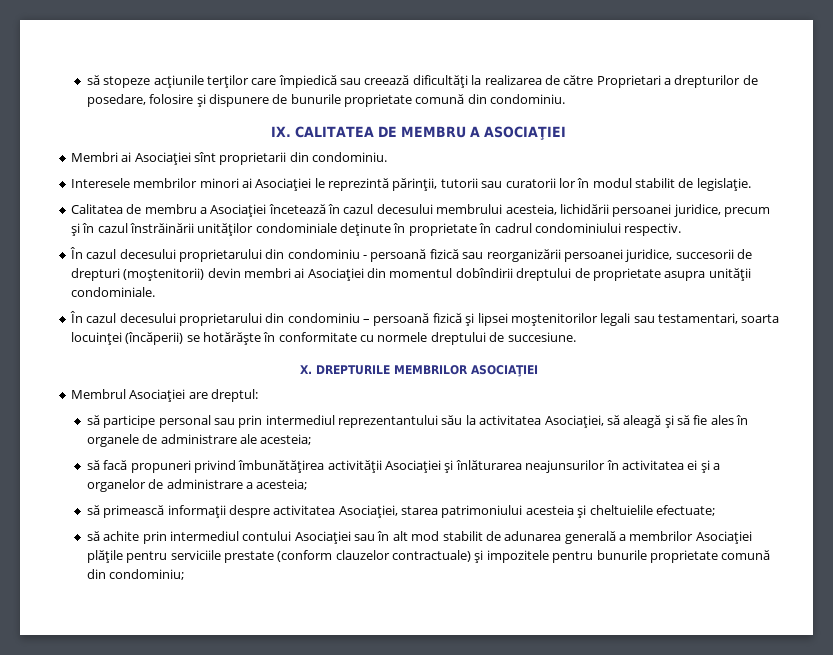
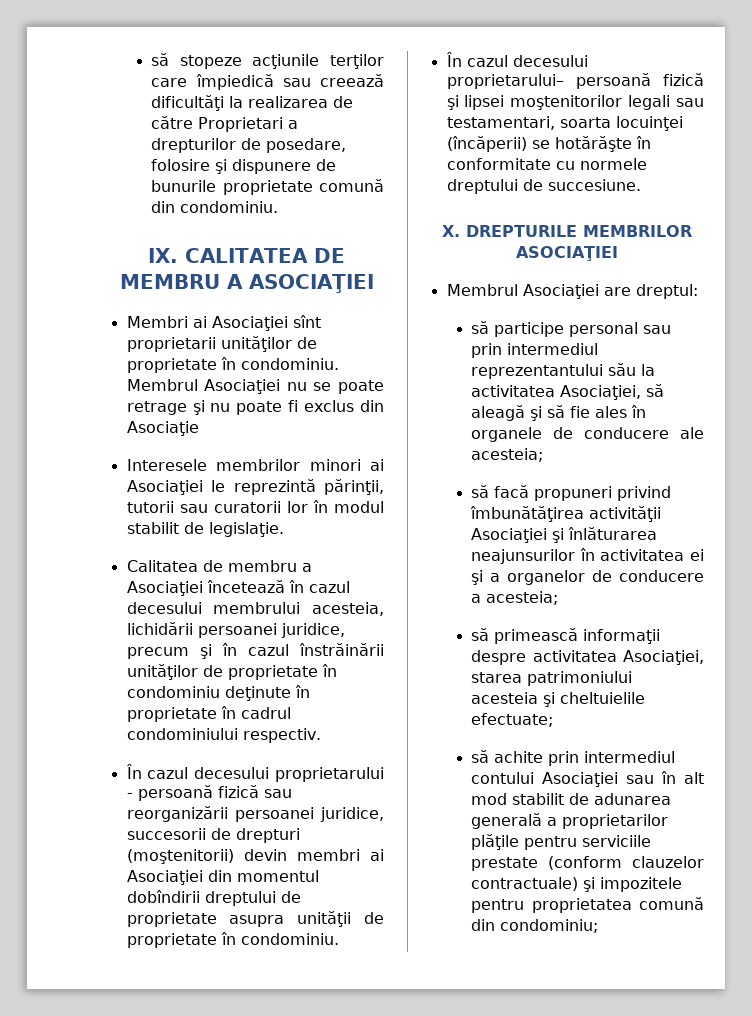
[289,152,387,162] din condominiu. -> [220,336,317,352] [126,357,339,373] [126,379,384,394] [126,400,384,415] [126,421,199,436] unităţilor de proprietate în condominiu. Membrul Asociaţiei nu se poate retrage şi nu poate fi exclus din Asociaţie
[255,223,337,233] condominiale -> [202,664,337,680] [126,686,220,698] de proprietate în condominiu
[265,249,360,259] din condominiu -> (384, 774) none
[70,287,155,297] [69,311,370,326] condominiale. // În cazul decesului proprietarului din condominiu – -> [363,912,384,924] [126,932,339,948] [445,52,588,67] [446,74,564,89] de proprietate în condominiu. // În cazul decesului proprietarului–
[160,434,237,444] administrare -> [584,427,670,439] conducere
[166,479,243,489] administrare -> [619,570,704,582] conducere
[629,531,752,544] membrilor Asociaţiei -> [562,814,669,829] proprietarilor
[596,550,718,563] bunurile proprietate -> [531,898,632,913] proprietatea

